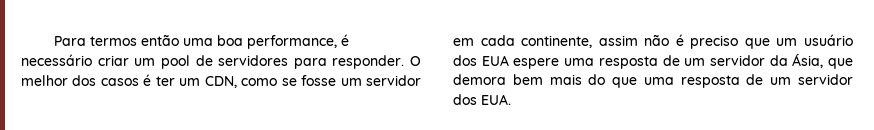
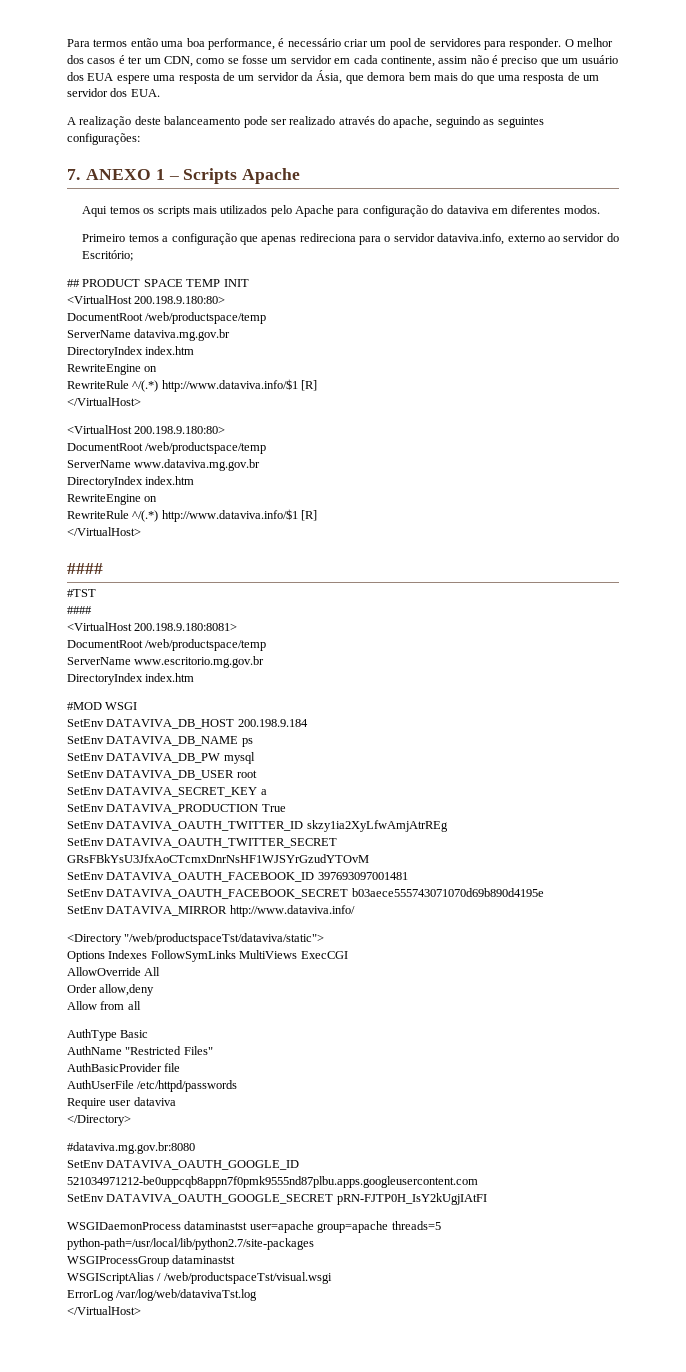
(511, 99) none -> [67,116,544,128] [67,133,140,145] [67,168,301,184] [82,205,600,217] [82,233,619,245] [82,250,134,261] [67,279,249,287] [67,295,226,304] [67,312,267,324] [67,329,231,341] [67,346,195,358] [67,364,158,375] [67,379,318,392] [67,397,141,406] [67,425,226,434] [67,442,267,454] [67,459,261,471] [67,476,195,488] [67,494,158,505] [67,509,318,522] [67,527,141,536] [67,563,103,574] [67,589,96,597] [67,606,92,614] [67,622,238,631] [67,639,267,651] [67,656,265,668] [67,673,195,685] [67,702,138,710] [67,719,308,729] [67,736,253,747] [67,752,255,764] [67,770,257,780] [67,787,267,797] [67,804,286,814] [67,820,448,832] [67,838,338,848] [67,854,369,863] [67,872,408,882] [67,888,544,899] [67,905,355,917] [67,933,325,945] [67,950,348,962] [67,967,161,976] [67,984,155,996] [67,1001,141,1010] [67,1029,149,1041] [67,1046,213,1055] [67,1063,181,1072] [67,1080,238,1092] [67,1097,176,1109] [67,1115,131,1126] [67,1142,195,1154] [67,1160,300,1170] [67,1176,478,1188] [67,1193,487,1205] [67,1221,441,1233] [67,1238,314,1250] [67,1255,236,1267] [67,1272,332,1284] [67,1289,258,1301] [67,1306,141,1315] // A realização deste balanceamento pode ser realizado através do apache, seguindo as seguintes configurações: // 7. ANEXO 1 – Scripts Apache // Aqui temos os scripts mais utilizados pelo Apache para configuração do dataviva em diferentes modos. // Primeiro temos a configuração que apenas redireciona para o servidor dataviva.info, externo ao servidor do Escritório; // ## PRODUCT SPACE TEMP INIT // <VirtualHost 200.198.9.180:80> // DocumentRoot /web/productspace/temp // ServerName dataviva.mg.gov.br // DirectoryIndex index.htm // RewriteEngine on // RewriteRule ^/(.*) http://www.dataviva.info/$1 [R] // </VirtualHost> // <VirtualHost 200.198.9.180:80> // DocumentRoot /web/productspace/temp // ServerName www.dataviva.mg.gov.br // DirectoryIndex index.htm // RewriteEngine on // RewriteRule ^/(.*) http://www.dataviva.info/$1 [R] // </VirtualHost> // #### // #TST // #### // <VirtualHost 200.198.9.180:8081> // DocumentRoot /web/productspace/temp // ServerName www.escritorio.mg.gov.br // DirectoryIndex index.htm // #MOD WSGI // SetEnv DATAVIVA_DB_HOST 200.198.9.184 // SetEnv DATAVIVA_DB_NAME ps // SetEnv DATAVIVA_DB_PW mysql // SetEnv DATAVIVA_DB_USER root // SetEnv DATAVIVA_SECRET_KEY a // SetEnv DATAVIVA_PRODUCTION True // SetEnv DATAVIVA_OAUTH_TWITTER_ID skzy1ia2XyLfwAmjAtrREg // SetEnv DATAVIVA_OAUTH_TWITTER_SECRET GRsFBkYsU3JfxAoCTcmxDnrNsHF1WJSYrGzudYTOvM // SetEnv DATAVIVA_OAUTH_FACEBOOK_ID 397693097001481 // SetEnv DATAVIVA_OAUTH_FACEBOOK_SECRET b03aece555743071070d69b890d4195e // SetEnv DATAVIVA_MIRROR http://www.dataviva.info/ // <Directory "/web/productspaceTst/dataviva/static"> // Options Indexes FollowSymLinks MultiViews ExecCGI // AllowOverride All // Order allow,deny // Allow from all // AuthType Basic // AuthName "Restricted Files" // AuthBasicProvider file // AuthUserFile /etc/httpd/passwords // Require user dataviva // </Directory> // #dataviva.mg.gov.br:8080 // SetEnv DATAVIVA_OAUTH_GOOGLE_ID 521034971212-be0uppcqb8appn7f0pmk9555nd87plbu.apps.googleusercontent.com // SetEnv DATAVIVA_OAUTH_GOOGLE_SECRET pRN-FJTP0H_IsY2kUgjIAtFI // WSGIDaemonProcess dataminastst user=apache group=apache threads=5 python-path=/usr/local/lib/python2.7/site-packages // WSGIProcessGroup dataminastst // WSGIScriptAlias / /web/productspaceTst/visual.wsgi // ErrorLog /var/log/web/datavivaTst.log // </VirtualHost>

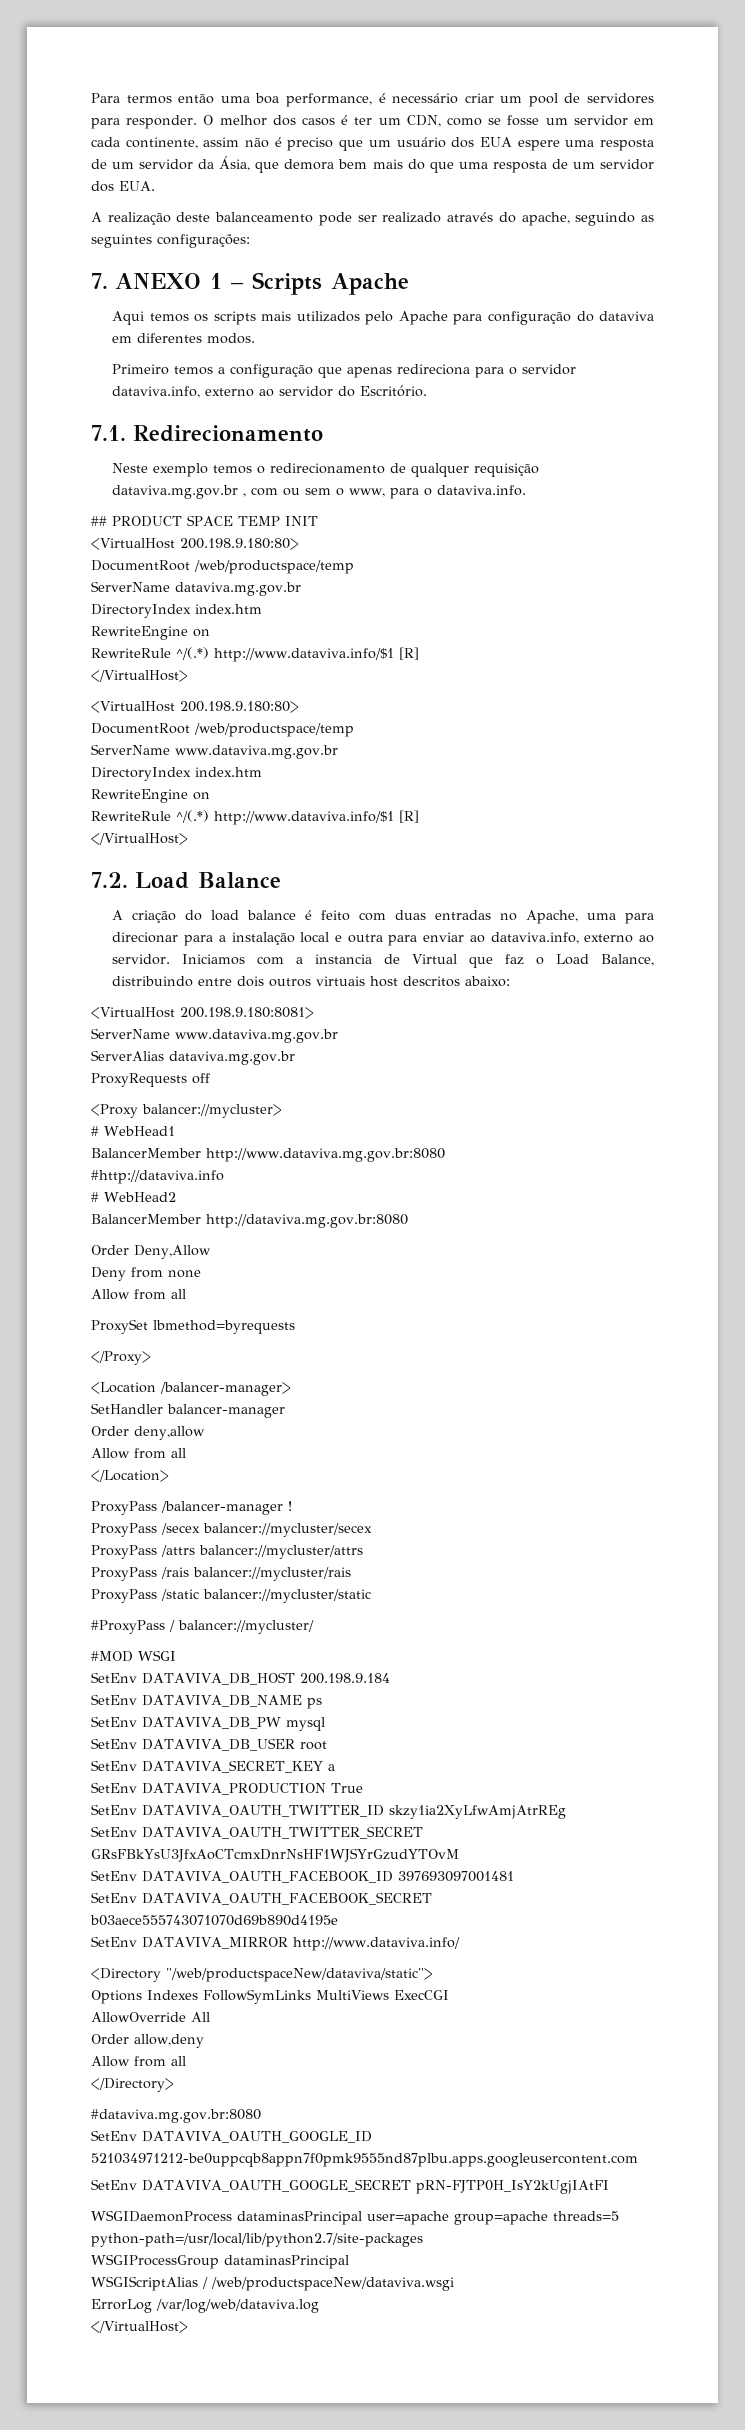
[82,250,134,261] Escritório; -> [360,385,428,397] [91,425,324,442] [112,463,540,477] [112,485,527,499] Escritório. // 7.1. Redirecionamento // Neste exemplo temos o redirecionamento de qualquer requisição dataviva.mg.gov.br , com ou sem o www, para o dataviva.info.
[67,563,103,574] [67,589,96,597] [67,606,92,614] [67,622,238,631] [67,639,267,651] [67,656,265,668] [67,673,195,685] #### // #TST // #### // <VirtualHost 200.198.9.180:8081> // DocumentRoot /web/productspace/temp // ServerName www.escritorio.mg.gov.br // DirectoryIndex index.htm -> [91,872,282,889] [112,910,654,924] [112,932,655,946] [112,954,655,968] [112,976,511,987] [91,1007,314,1019] [91,1028,338,1043] [91,1050,295,1065] [91,1073,210,1087] [91,1104,282,1118] [91,1126,175,1136] [91,1148,445,1162] [91,1170,224,1184] [91,1192,176,1202] [91,1214,408,1228] [91,1245,211,1259] [91,1267,201,1281] [91,1289,186,1300] [91,1319,295,1334] [91,1351,151,1365] [91,1382,291,1396] [91,1403,285,1418] [91,1426,205,1440] [91,1448,186,1459] [91,1470,169,1482] [91,1501,292,1515] [91,1523,372,1537] [91,1545,363,1559] [91,1567,351,1581] [91,1589,371,1603] [91,1620,314,1634] 7.2. Load Balance // A criação do load balance é feito com duas entradas no Apache, uma para direcionar para a instalação local e outra para enviar ao dataviva.info, externo ao servidor. Iniciamos com a instancia de Virtual que faz o Load Balance, distribuindo entre dois outros virtuais host descritos abaixo: // <VirtualHost 200.198.9.180:8081> // ServerName www.dataviva.mg.gov.br // ServerAlias dataviva.mg.gov.br // ProxyRequests off // <Proxy balancer://mycluster> // # WebHead1 // BalancerMember http://www.dataviva.mg.gov.br:8080 // #http://dataviva.info // # WebHead2 // BalancerMember http://dataviva.mg.gov.br:8080 // Order Deny,Allow // Deny from none // Allow from all // ProxySet lbmethod=byrequests // </Proxy> // <Location /balancer-manager> // SetHandler balancer-manager // Order deny,allow // Allow from all // </Location> // ProxyPass /balancer-manager ! // ProxyPass /secex balancer://mycluster/secex // ProxyPass /attrs balancer://mycluster/attrs // ProxyPass /rais balancer://mycluster/rais // ProxyPass /static balancer://mycluster/static // #ProxyPass / balancer://mycluster/
[124,933,325,945] "/web/productspaceTst/dataviva/static"> -> [166,1968,433,1982] "/web/productspaceNew/dataviva/static">
[67,1029,149,1041] [67,1046,213,1055] [67,1063,181,1072] [67,1080,238,1092] [67,1097,176,1109] // AuthType Basic // AuthName "Restricted Files" // AuthBasicProvider file // AuthUserFile /etc/httpd/passwords // Require user dataviva -> (186, 2061) none
[184,1221,248,1230] dataminastst -> [237,2211,362,2225] dataminasPrincipal
[172,1255,236,1264] dataminastst -> [224,2255,349,2269] dataminasPrincipal
[163,1272,332,1284] /web/productspaceTst/visual.wsgi -> [211,2277,454,2291] /web/productspaceNew/dataviva.wsgi
[116,1289,258,1301] /var/log/web/datavivaTst.log -> [156,2299,319,2313] /var/log/web/dataviva.log

